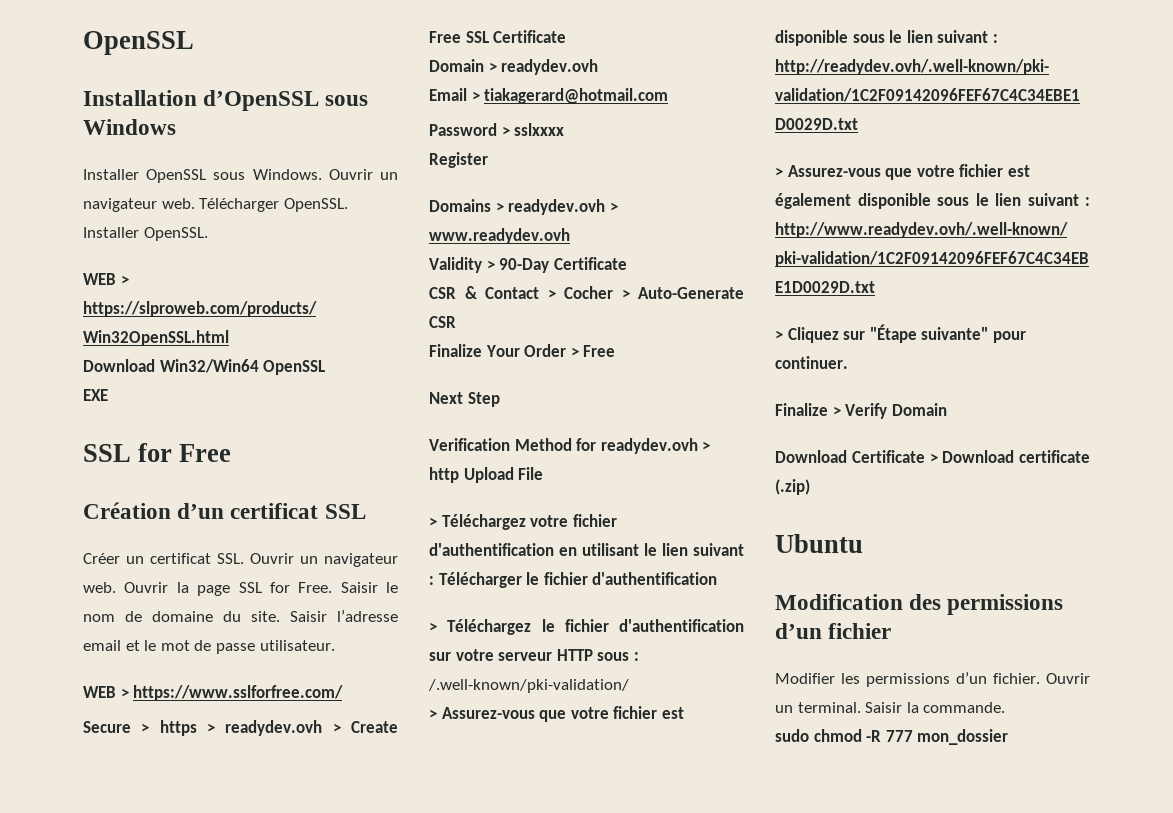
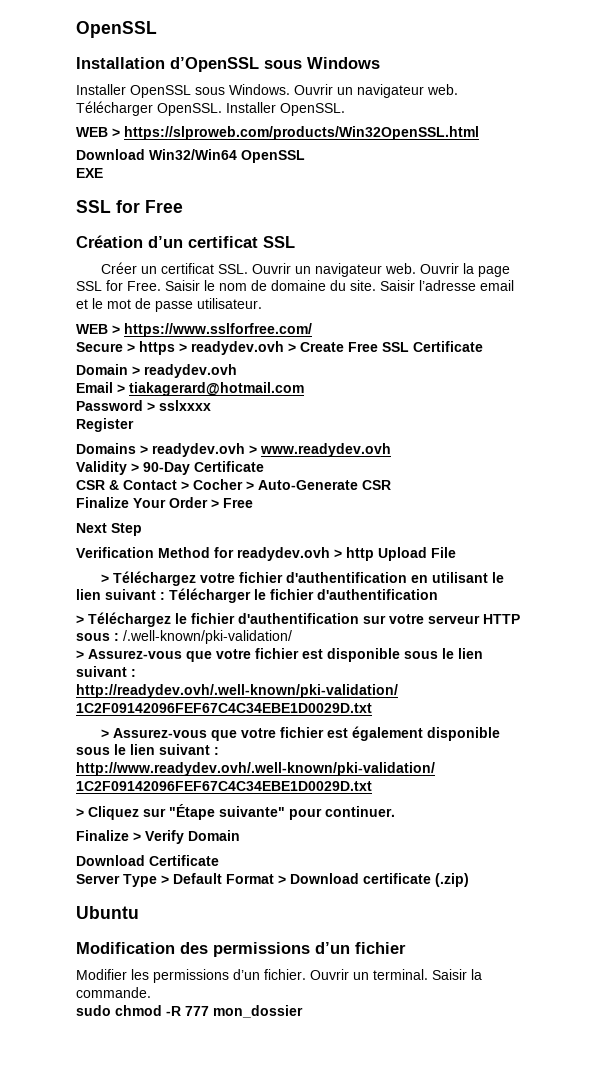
(925, 456) none -> [76,873,274,887] // Server Type > Default Format

